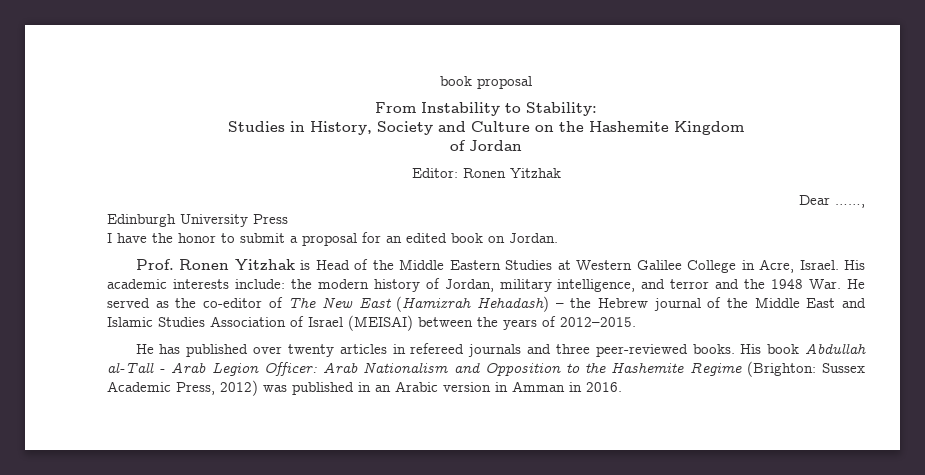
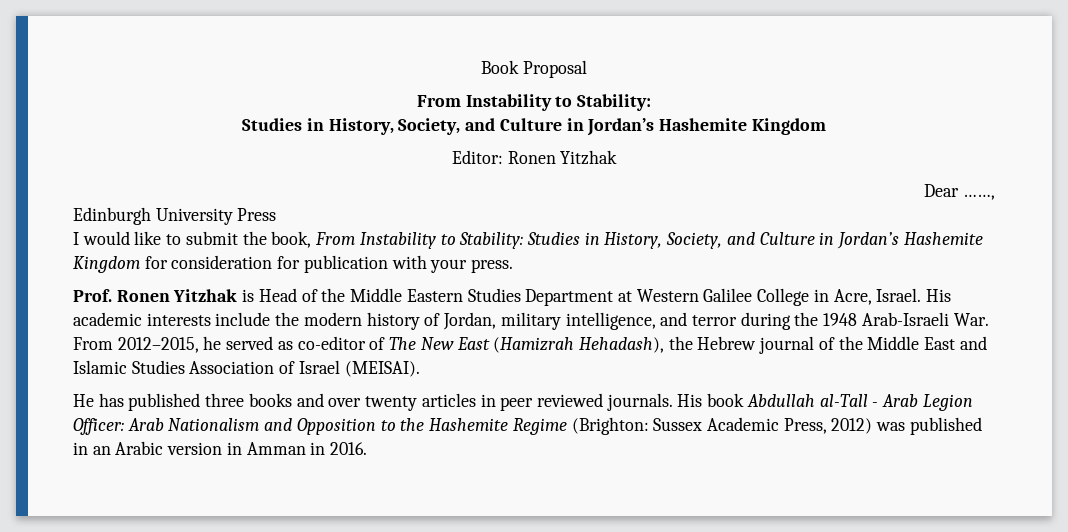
[440,76,532,89] book proposal -> [481,60,587,78] Book Proposal
[377,121,744,135] [450,140,522,151] Society and Culture on the Hashemite Kingdom // of Jordan -> [398,118,826,136] Society, and Culture in Jordan’s Hashemite Kingdom
[117,232,558,246] have the honor to submit a proposal for an edited book on Jordan. -> [82,231,983,249] [73,255,514,273] would like to submit the book, From Instability to Stability: Studies in History, Society, and Culture in Jordan’s Hashemite Kingdom for consideration for publication with your press.
(553, 265) none -> [525,289,614,306] Department
[234,279,285,289] include: -> [215,312,271,326] include
[715,279,740,289] and -> [740,312,791,330] during
[809,279,865,289] War. He -> [861,312,989,326] [73,336,222,353] Arab-Israeli War. From 2012–2015, he
[175,298,197,308] the -> (293, 345) none
[477,296,564,312] Hehadash) – -> [578,337,664,353] Hehadash),
[348,315,636,331] (MEISAI) between the years of 2012–2015. -> [344,361,420,377] (MEISAI).
(249, 350) none -> [205,393,324,407] three books and
[410,343,735,357] refereed journals and three peer-reviewed books. -> [500,393,673,411] peer reviewed journals.

